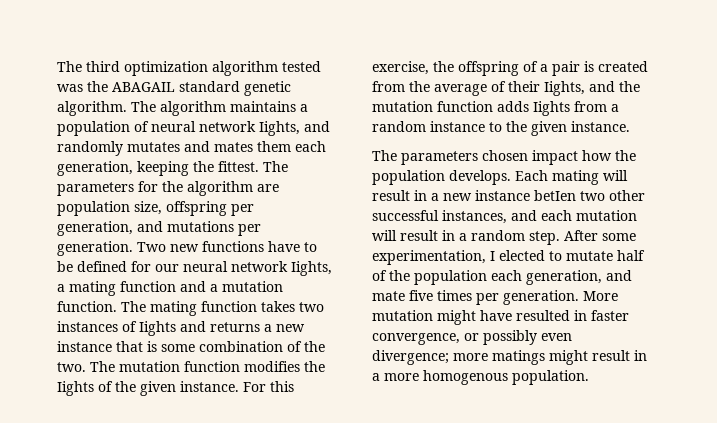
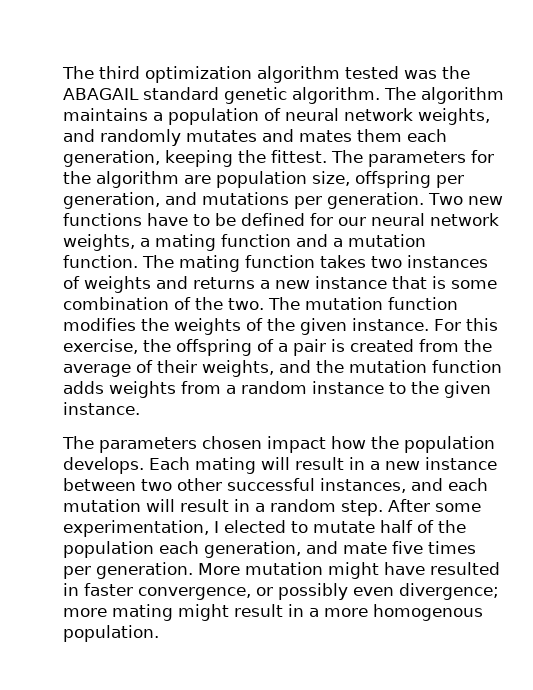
[259,121,300,136] Iights, -> [418,108,490,125] weights,
[291,261,332,276] Iights, -> [63,234,135,251] weights,
[139,321,176,336] Iights -> [84,276,151,293] weights
[57,381,94,396] Iights -> [174,318,241,335] weights
[544,81,585,96] Iights, -> [202,360,274,377] weights,
[533,101,570,116] Iights -> [109,381,176,398] weights
[534,190,576,201] betIen -> [63,478,136,491] between
[492,350,545,365] matings -> [112,604,173,621] mating

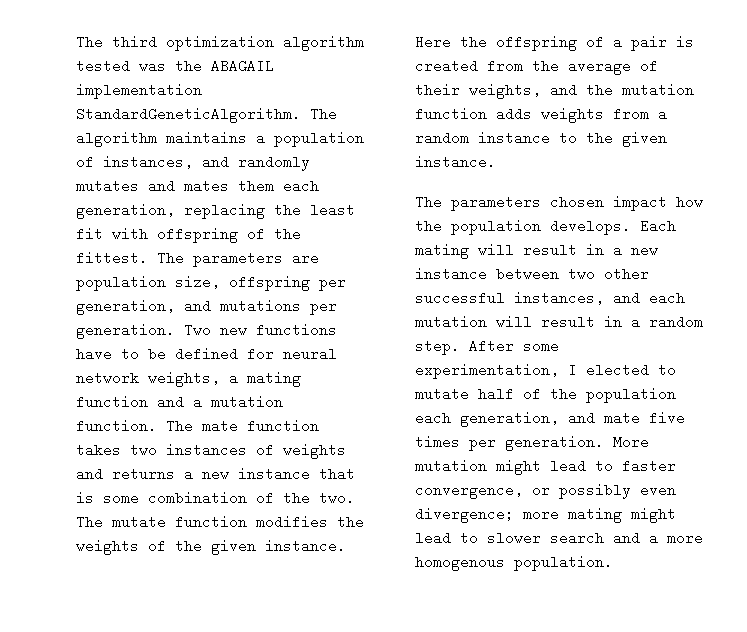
[143,87,380,104] standard genetic algorithm. -> [76,83,202,99] [76,107,301,123] implementation StandardGeneticAlgorithm.
[285,108,490,125] neural network weights, -> [103,155,193,169] instances,
[165,150,233,167] keeping -> [184,203,355,219] [76,227,265,243] replacing the least fit with offspring of
[471,150,494,163] [63,171,179,188] for the algorithm -> (283, 259) none
[338,217,366,226] our -> (274, 354) none
[179,255,240,272] mating -> [202,419,238,433] mate
[305,297,383,310] mutation -> [112,515,166,529] mutate
[434,318,498,331] [63,339,138,354] For this exercise, -> [415,35,451,49] Here
[384,562,500,575] [63,583,79,596] have resulted in -> [550,459,613,473] lead to
[234,604,304,617] result in -> [415,531,640,545] lead to slower search and

